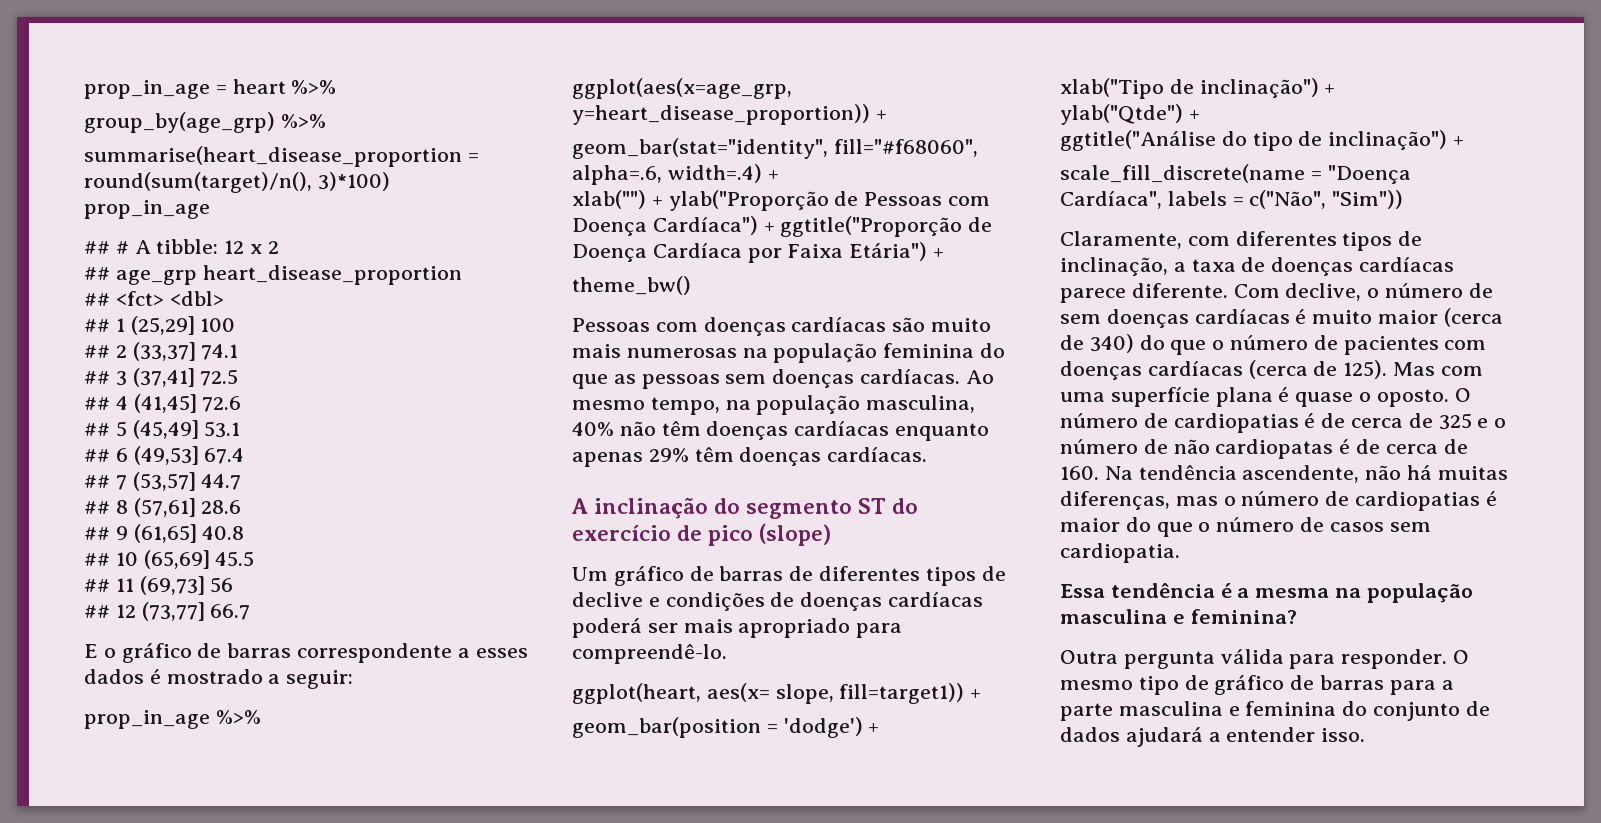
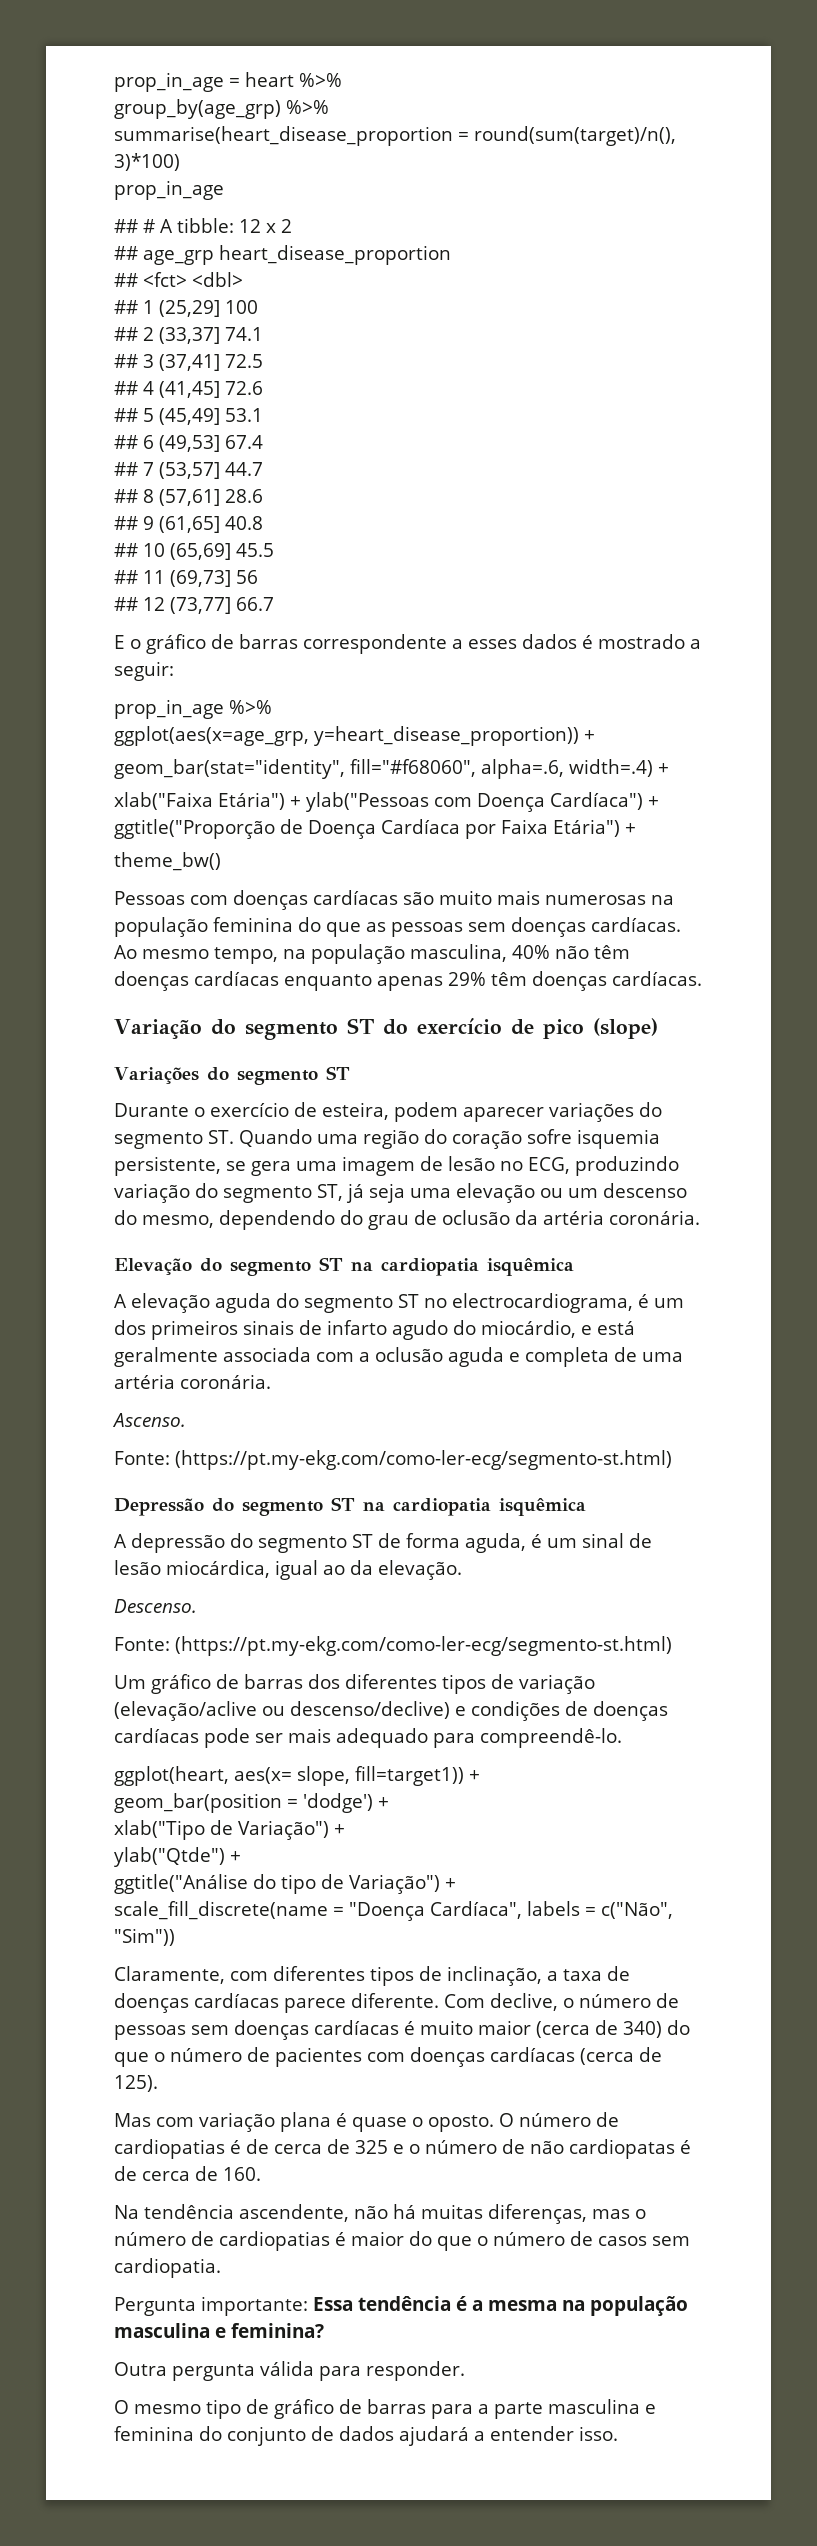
[572,190,943,211] xlab("") + ylab("Proporção de Pessoas -> [114,792,429,812] xlab("Faixa Etária") + ylab("Pessoas
[571,497,709,519] A inclinação -> [114,1019,202,1039] Variação
(832, 534) none -> [114,1066,350,1085] [114,1102,662,1122] [114,1129,660,1149] [114,1156,679,1176] [114,1183,687,1203] [114,1210,700,1230] [114,1257,574,1276] [114,1293,684,1313] [114,1320,635,1340] [114,1347,683,1367] [114,1374,271,1389] [112,1413,186,1427] [114,1450,672,1470] [114,1497,586,1516] [114,1533,652,1553] [114,1560,462,1580] [114,1599,197,1613] [114,1636,672,1656] // Variações do segmento ST // Durante o exercício de esteira, podem aparecer variações do segmento ST. Quando uma região do coração sofre isquemia persistente, se gera uma imagem de lesão no ECG, produzindo variação do segmento ST, já seja uma elevação ou um descenso do mesmo, dependendo do grau de oclusão da artéria coronária. // Elevação do segmento ST na cardiopatia isquêmica // A elevação aguda do segmento ST no electrocardiograma, é um dos primeiros sinais de infarto agudo do miocárdio, e está geralmente associada com a oclusão aguda e completa de uma artéria coronária. // Ascenso. // Fonte: (https://pt.my-ekg.com/como-ler-ecg/segmento-st.html) // Depressão do segmento ST na cardiopatia isquêmica // A depressão do segmento ST de forma aguda, é um sinal de lesão miocárdica, igual ao da elevação. // Descenso. // Fonte: (https://pt.my-ekg.com/como-ler-ecg/segmento-st.html)
[789,566,1006,586] [572,592,643,607] de diferentes tipos de declive -> [308,1674,595,1694] [114,1701,450,1721] dos diferentes tipos de variação (elevação/aclive ou descenso/declive)
[572,618,642,638] poderá -> [204,1728,250,1748] pode
[738,618,851,638] apropriado -> [336,1728,428,1748] adequado
[1199,78,1319,98] inclinação") -> [238,1820,329,1840] Variação")
[1328,130,1448,150] inclinação") -> [348,1874,440,1894] Variação")
(1493, 290) none -> [114,2025,186,2040] pessoas
(1388, 369) none -> (158, 2083) //
[1060,387,1210,407] uma superfície -> [199,2112,275,2132] variação
(1099, 473) none -> (261, 2174) //
(1180, 553) none -> [114,2296,308,2316] Pergunta importante:
(1448, 659) none -> (465, 2371) //

